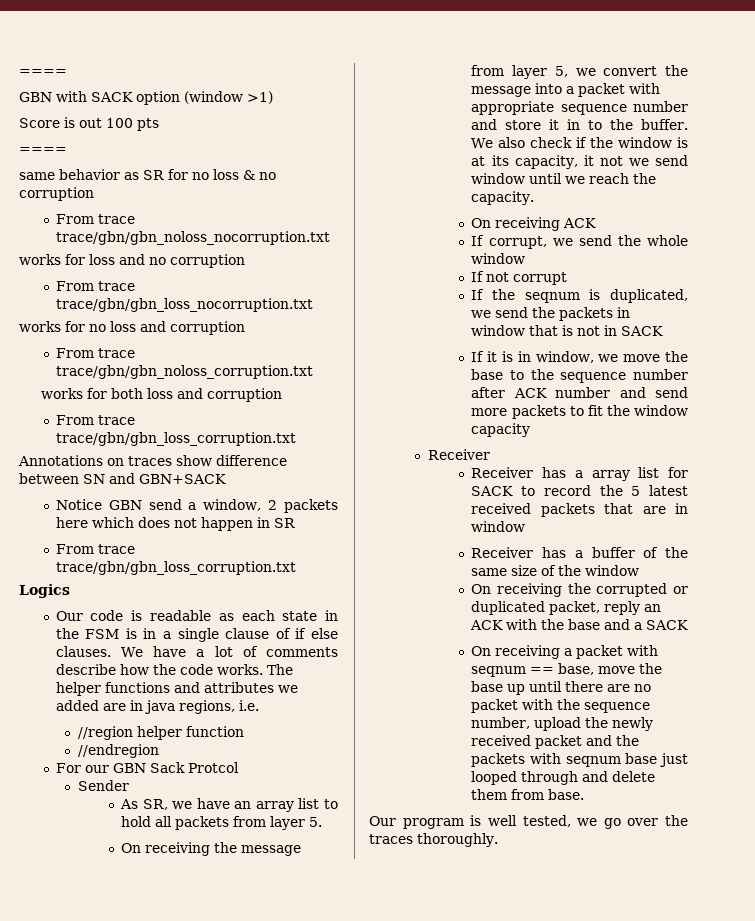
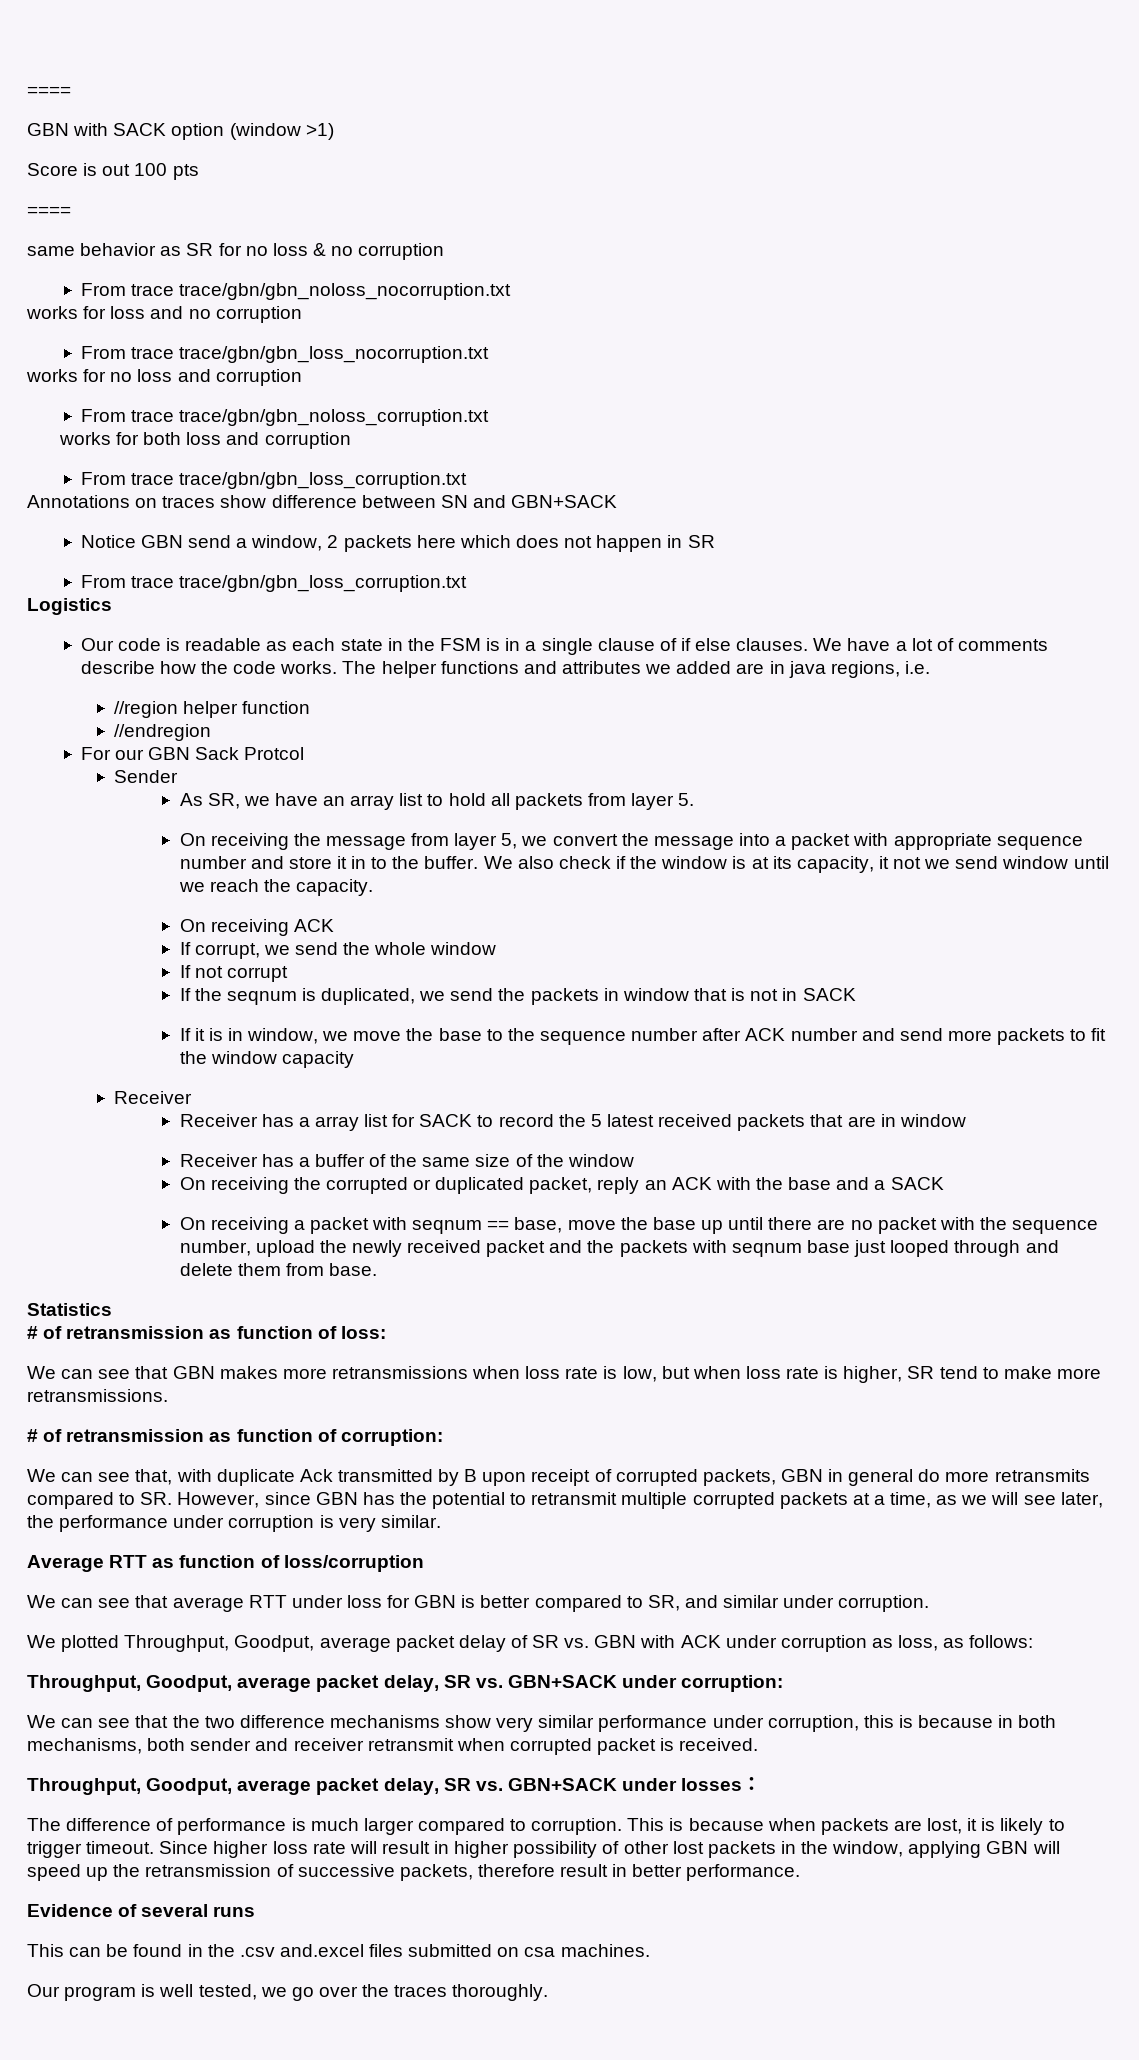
[19,584,70,598] Logics -> [27,598,112,615] Logistics
(585, 794) none -> [27,1303,112,1316] [27,1326,386,1339] [27,1366,1101,1383] [27,1389,168,1402] [27,1429,443,1446] [27,1469,1090,1486] [27,1492,1103,1509] [27,1515,441,1532] [27,1555,424,1572] [27,1595,930,1612] [27,1635,1034,1652] [27,1675,784,1692] [27,1715,1057,1732] [27,1738,759,1755] [27,1777,762,1795] [27,1818,1065,1835] [27,1841,1060,1858] [27,1864,801,1881] [27,1904,256,1917] [27,1944,650,1957] // Statistics // # of retransmission as function of loss: // We can see that GBN makes more retransmissions when loss rate is low, but when loss rate is higher, SR tend to make more retransmissions. // # of retransmission as function of corruption: // We can see that, with duplicate Ack transmitted by B upon receipt of corrupted packets, GBN in general do more retransmits compared to SR. However, since GBN has the potential to retransmit multiple corrupted packets at a time, as we will see later, the performance under corruption is very similar. // Average RTT as function of loss/corruption // We can see that average RTT under loss for GBN is better compared to SR, and similar under corruption. // We plotted Throughput, Goodput, average packet delay of SR vs. GBN with ACK under corruption as loss, as follows: // Throughput, Goodput, average packet delay, SR vs. GBN+SACK under corruption: // We can see that the two difference mechanisms show very similar performance under corruption, this is because in both mechanisms, both sender and receiver retransmit when corrupted packet is received. // Throughput, Goodput, average packet delay, SR vs. GBN+SACK under losses： // The difference of performance is much larger compared to corruption. This is because when packets are lost, it is likely to trigger timeout. Since higher loss rate will result in higher possibility of other lost packets in the window, applying GBN will speed up the retransmission of successive packets, therefore result in better performance. // Evidence of several runs // This can be found in the .csv and.excel files submitted on csa machines.

